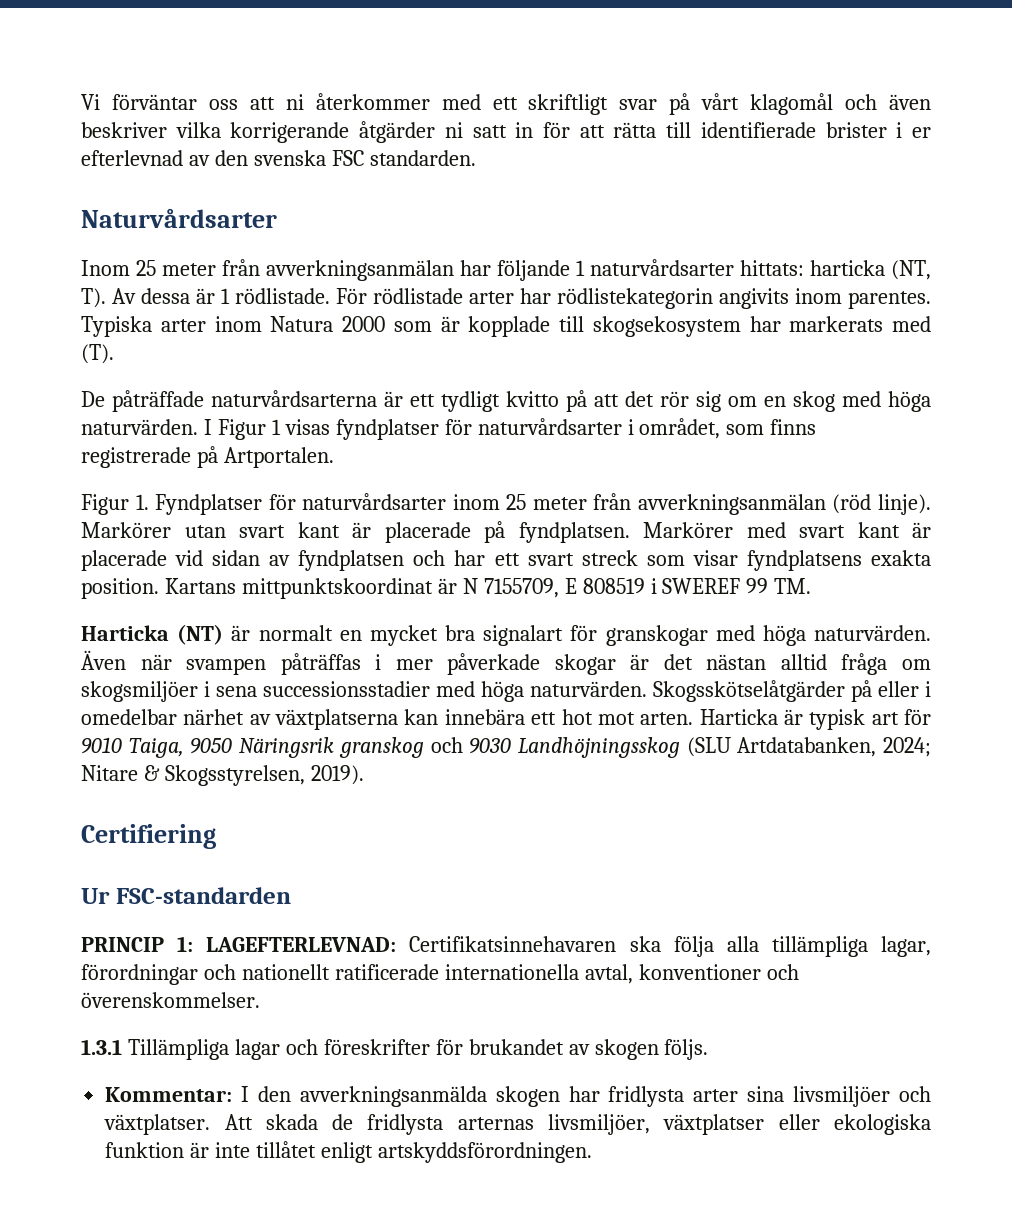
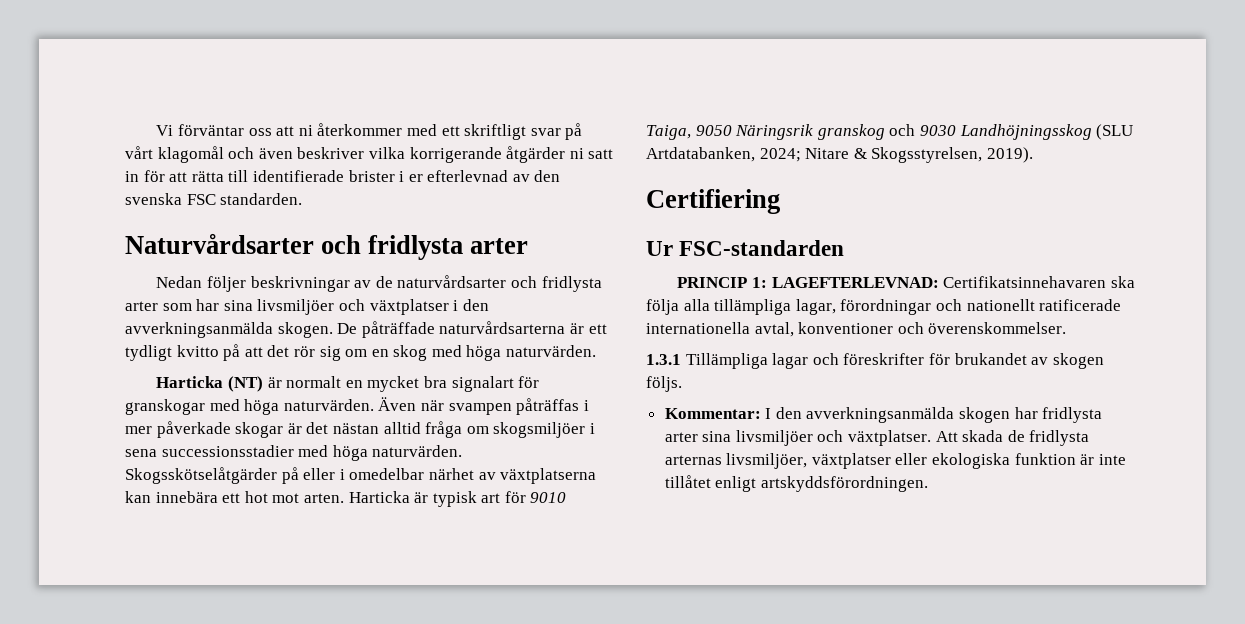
[81,259,931,281] [81,288,931,309] [81,316,931,337] [81,344,114,364] // Inom 25 meter från avverkningsanmälan har följande 1 naturvårdsarter hittats: harticka (NT, T). Av dessa är 1 rödlistade. För rödlistade arter har rödlistekategorin angivits inom parentes. Typiska arter inom Natura 2000 som är kopplade till skogsekosystem har markerats med (T). // -> [321,235,529,260] [156,275,602,292] [125,299,489,315] [125,322,333,338] och fridlysta arter // Nedan följer beskrivningar av de naturvårdsarter och fridlysta arter som har sina livsmiljöer och växtplatser i den avverkningsanmälda skogen.
[203,418,817,440] [81,446,334,468] [81,493,931,515] [81,521,931,543] [81,550,932,571] [81,578,812,599] I Figur 1 visas fyndplatser för naturvårdsarter i området, som finns registrerade på Artportalen. // Figur 1. Fyndplatser för naturvårdsarter inom 25 meter från avverkningsanmälan (röd linje). Markörer utan svart kant är placerade på fyndplatsen. Markörer med svart kant är placerade vid sidan av fyndplatsen och har ett svart streck som visar fyndplatsens exakta position. Kartans mittpunktskoordinat är N 7155709, E 808519 i SWEREF 99 TM. -> (597, 351) none

